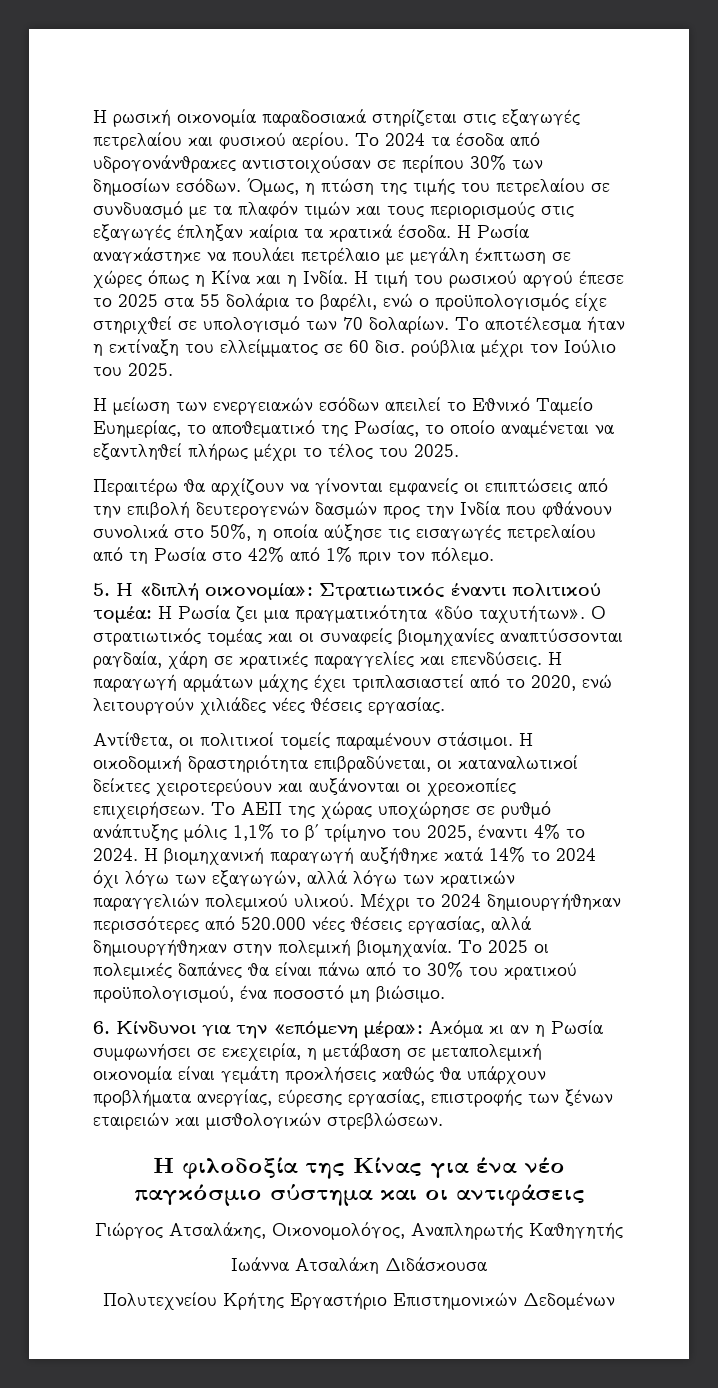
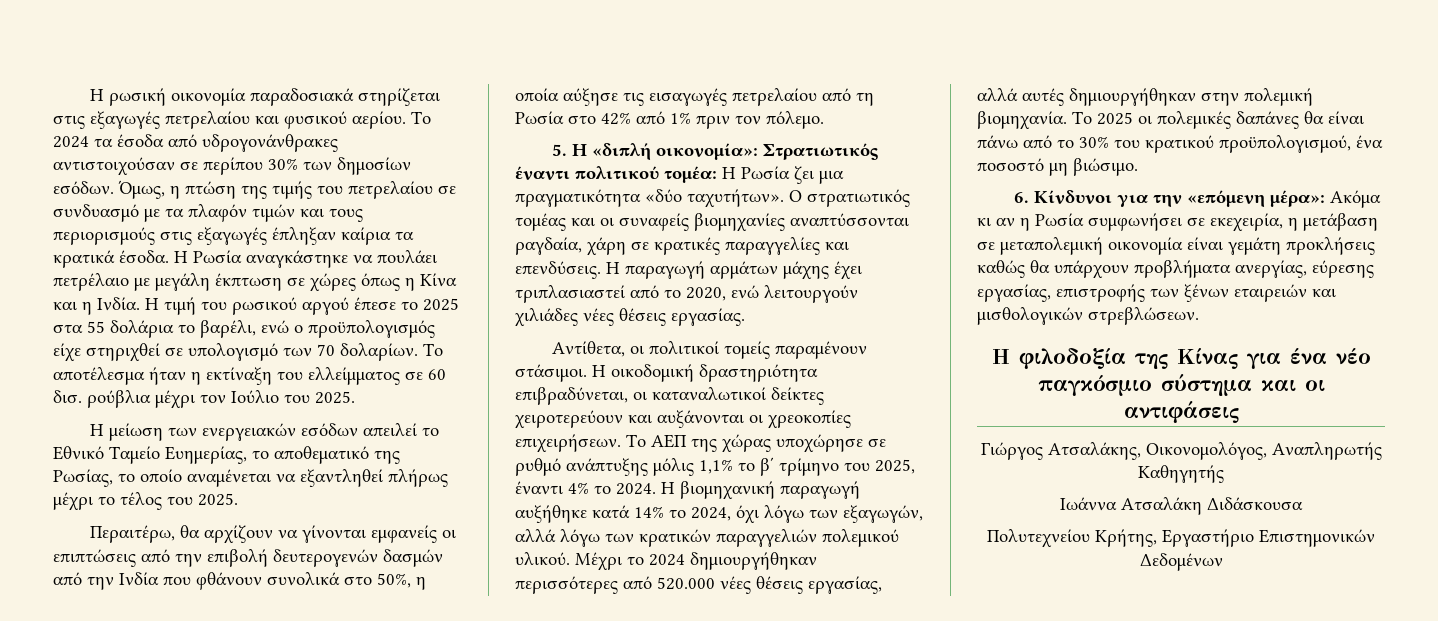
[93,478,178,496] Περαιτέρω -> [89,525,175,543] Περαιτέρω,
[383,506,420,519] προς -> [53,572,82,585] από
[556,848,596,861] 2024 -> [691,507,731,521] 2024,
(531, 923) none -> [1022,88,1064,106] αυτές
[223,1292,284,1310] Κρήτης -> [1095,529,1157,547] Κρήτης,

